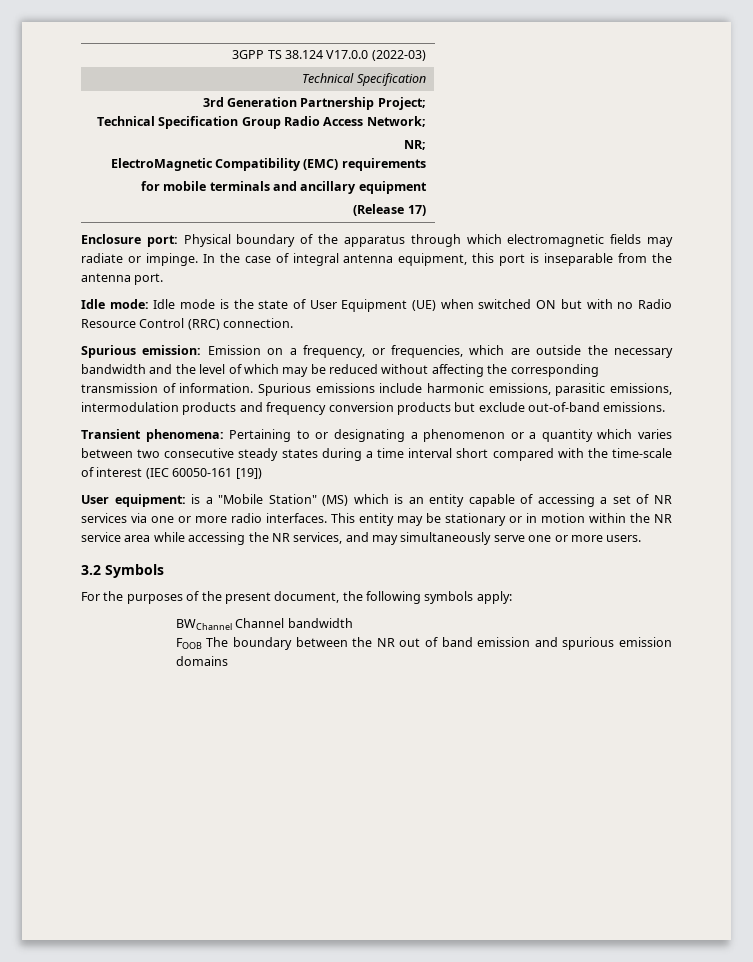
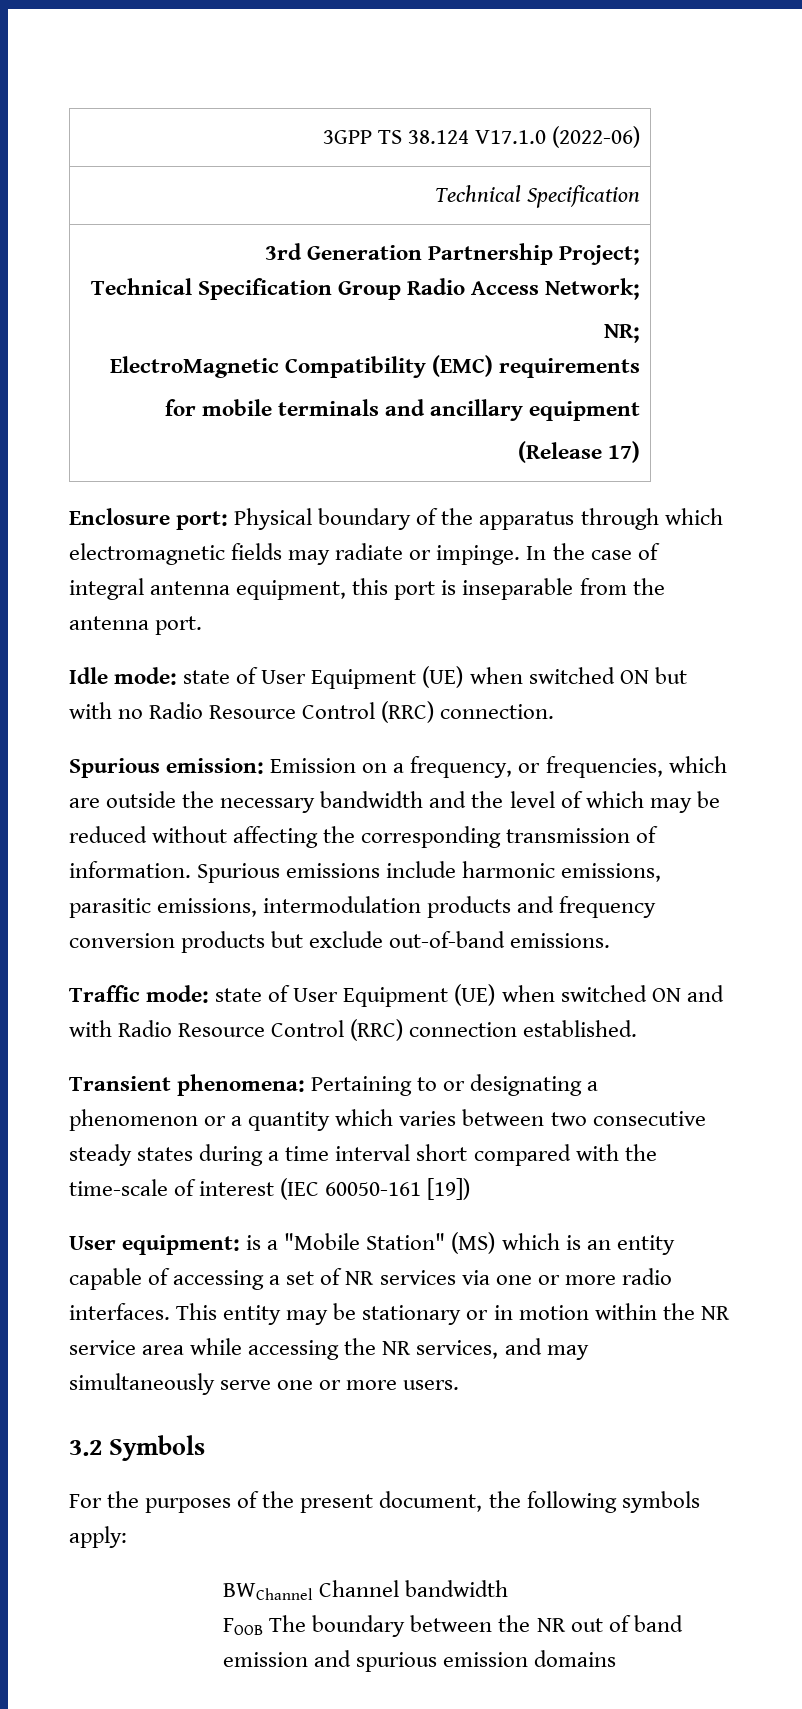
[326,50,426,61] V17.0.0 (2022-03) -> [475,126,641,148] V17.1.0 (2022-06)
[153,299,254,309] Idle mode is the -> (178, 676) none
(666, 407) none -> [69,984,724,1007] [69,1019,638,1041] // Traffic mode: state of User Equipment (UE) when switched ON and with Radio Resource Control (RRC) connection established.

